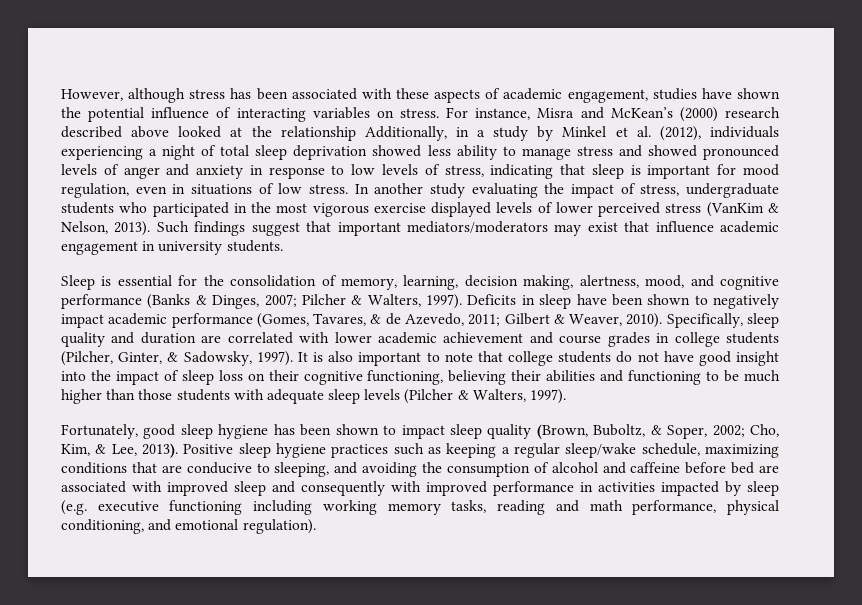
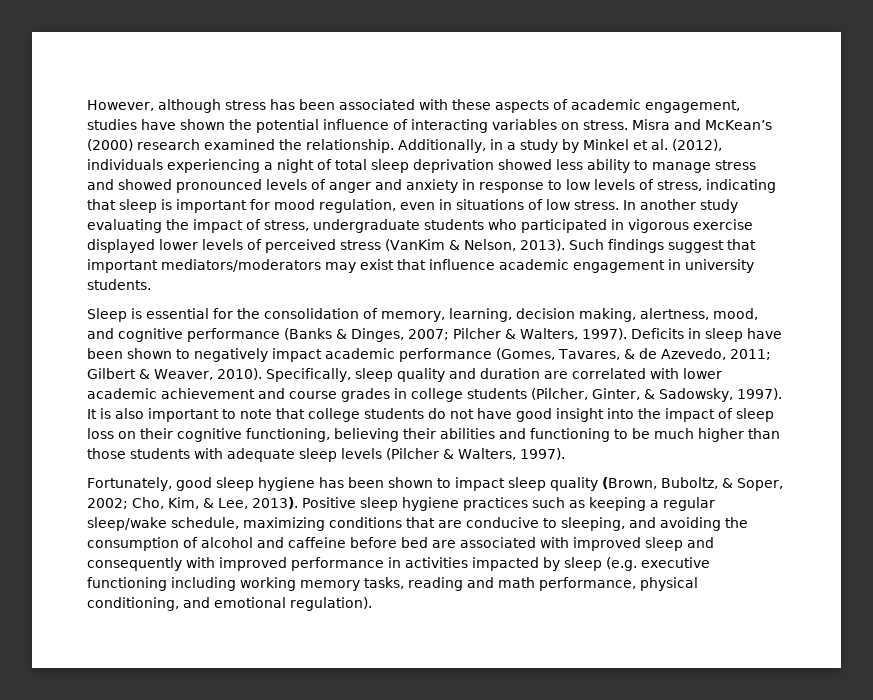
[446,107,531,120] For instance, -> (628, 125) none
[61,126,356,141] described above looked at the relationship -> [204,139,394,153] examined the relationship.
[251,202,308,213] the most -> (624, 224) none
[496,202,593,213] levels of lower -> [159,239,262,250] lower levels of

